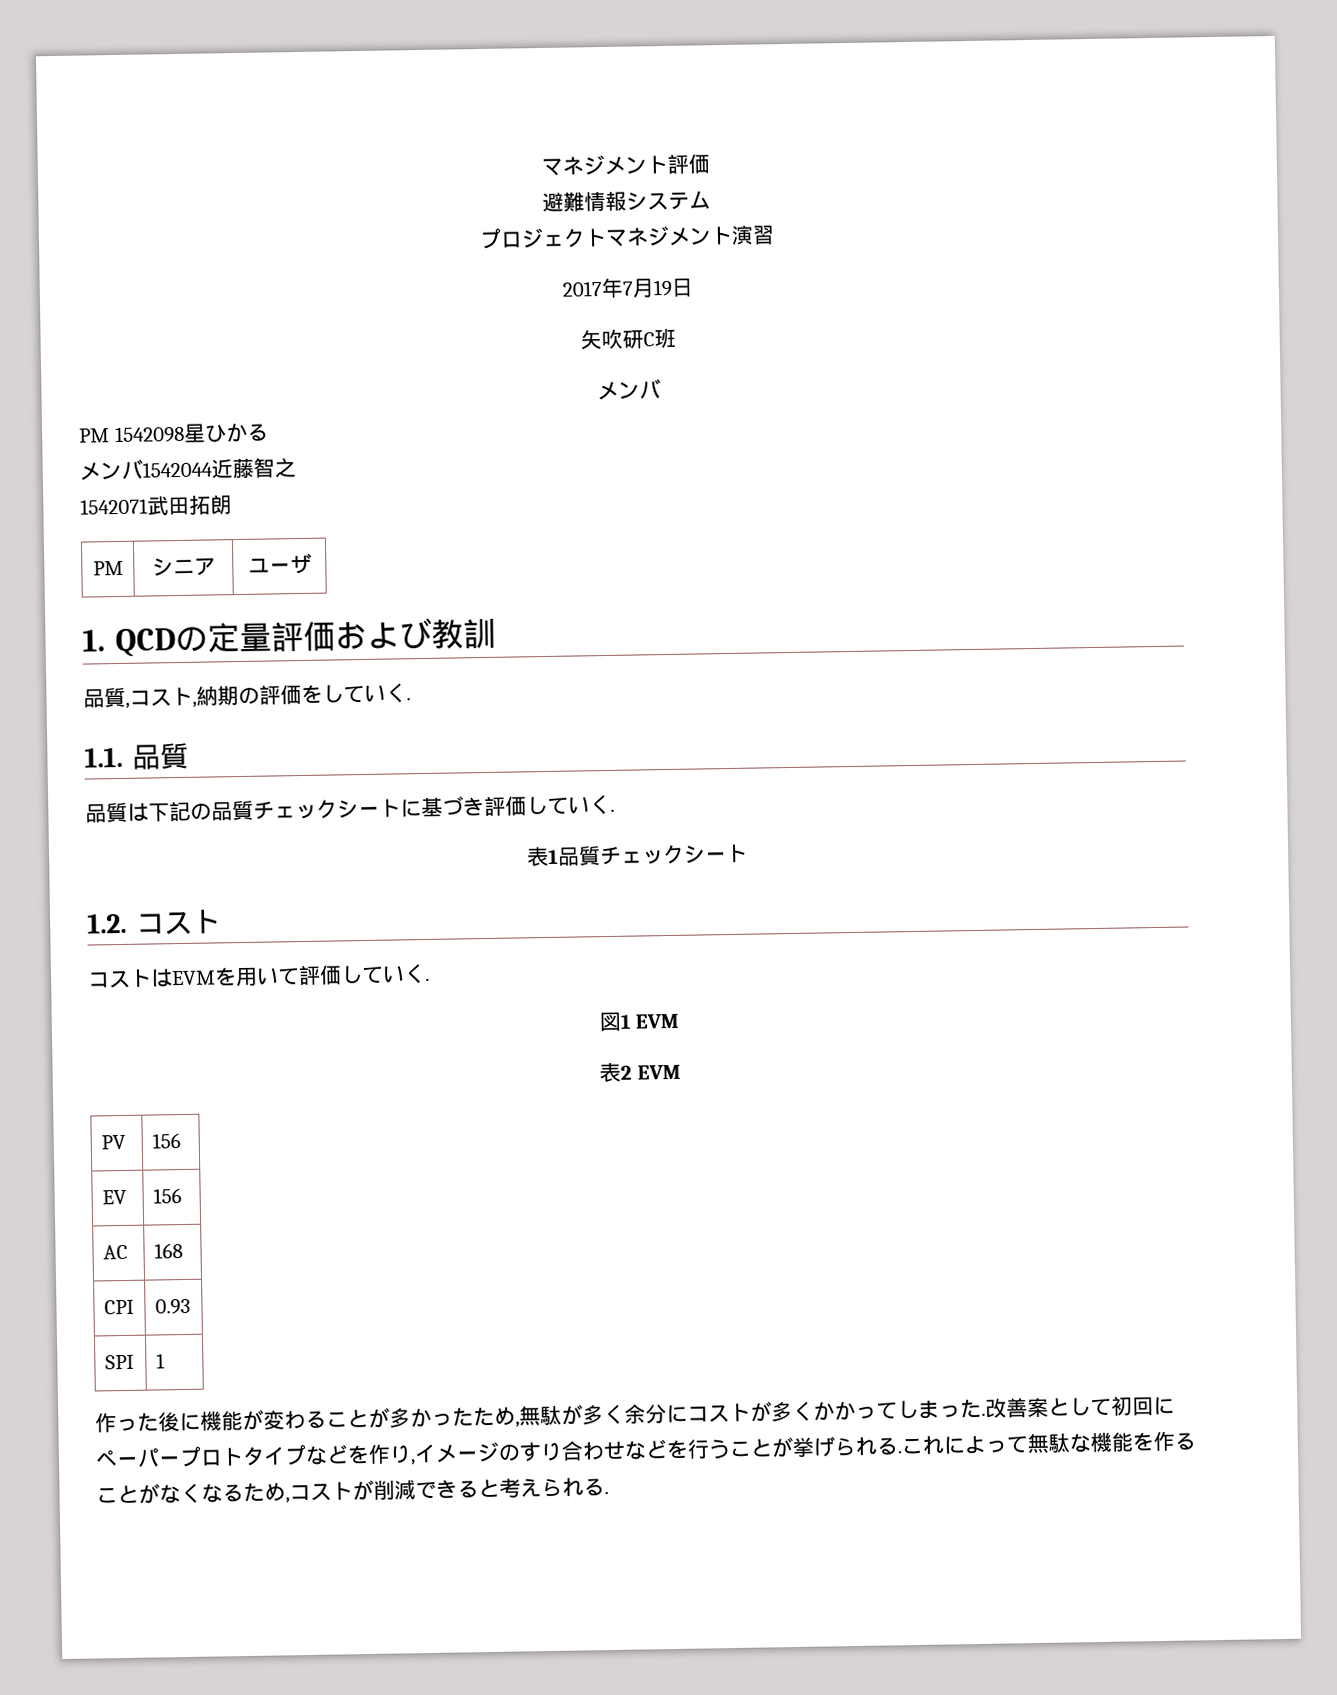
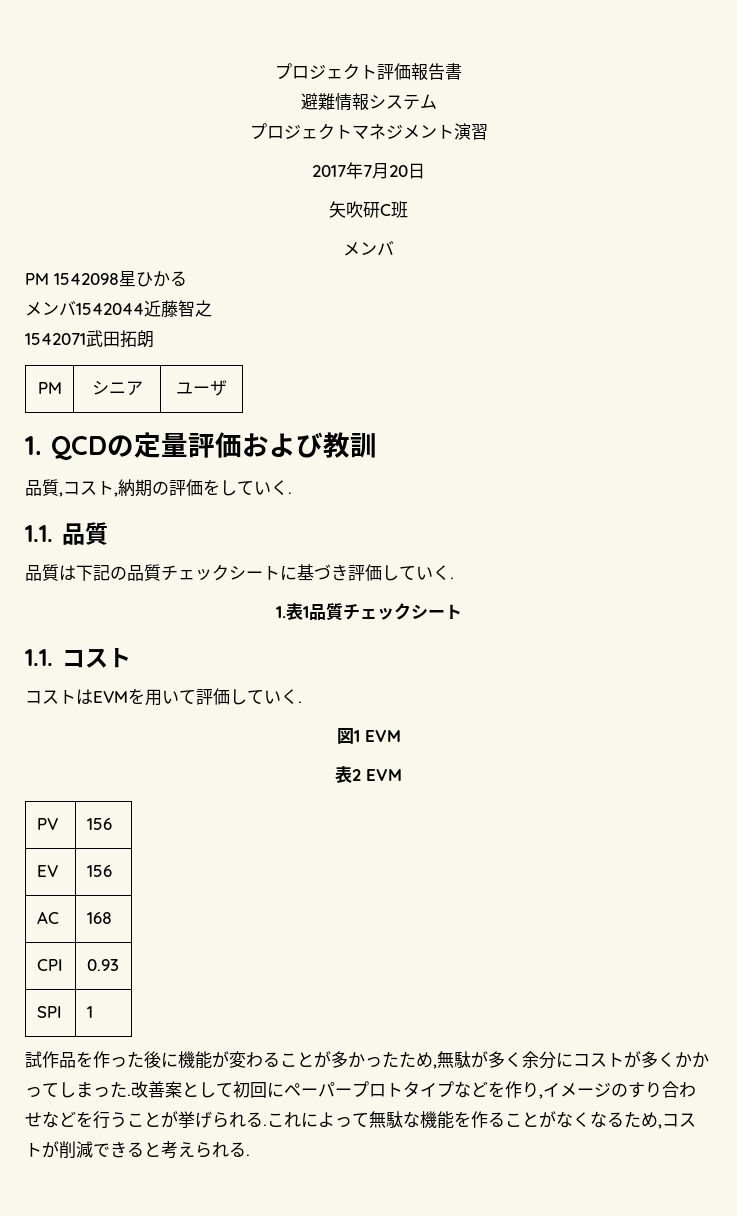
[540,154,647,177] マネジメン -> [275,63,360,80] プロジェク
(710, 164) none -> [411,63,462,80] 報告書
[652,279,672,297] 19 -> [389,165,408,177] 20
(615, 810) none -> [275,606,286,618] 1.
[87,912,127,934] 1.2. -> [25,649,53,666] 1.1.
(165, 1361) none -> [25,1051,93,1068] 試作品を

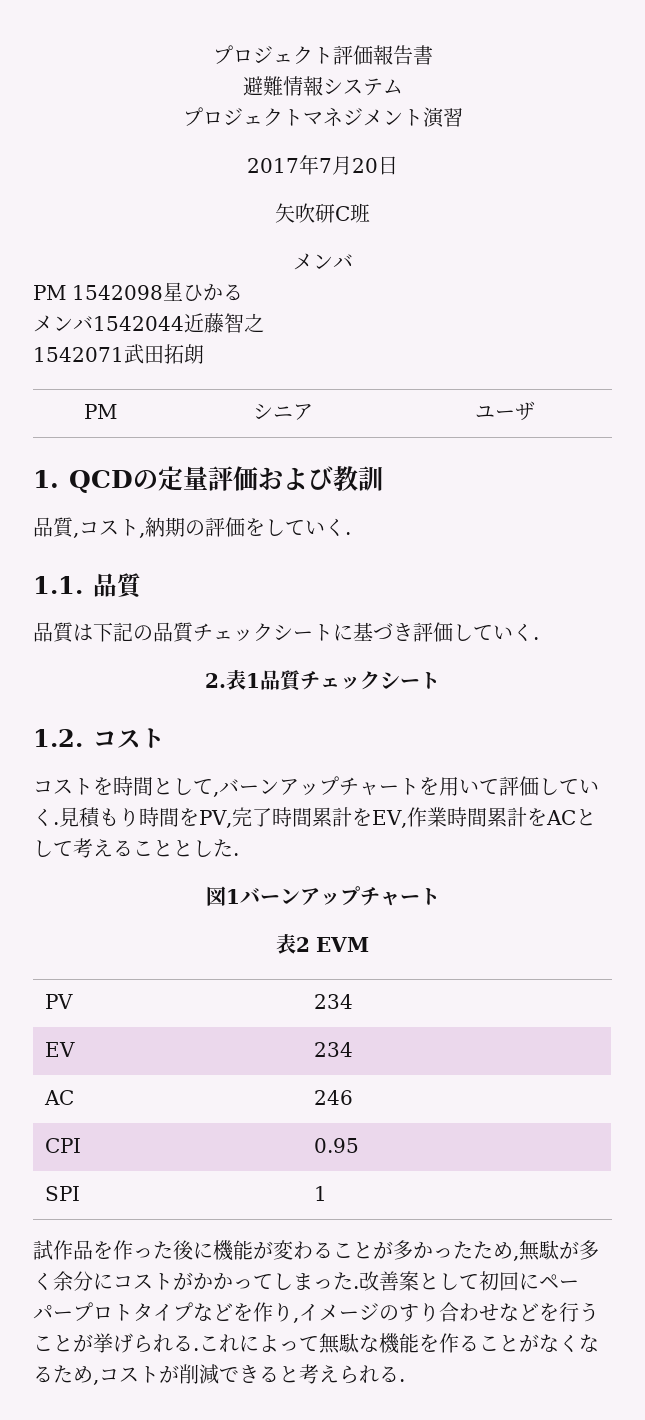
[275,606,286,618] 1. -> [205,673,226,688] 2.
[25,649,53,666] 1.1. -> [33,729,83,747] 1.2.
[76,689,128,705] はEVM -> [93,776,419,797] を時間として,バーンアップチャート
[336,728,401,744] // 図1 EVM -> [59,807,596,828] [33,838,239,858] [205,886,440,906] 見積もり時間をPV,完了時間累計をEV,作業時間累計をACとして考えることとした. // 図1バーンアップチャート
[86,818,112,830] 156 -> [314,994,354,1009] 234
[86,865,112,877] 156 -> [314,1042,354,1057] 234
[86,912,112,924] 168 -> [314,1090,354,1105] 246
[86,959,119,971] 0.93 -> [314,1138,360,1153] 0.95
[641,1051,675,1068] 多く -> (193, 1281) none

